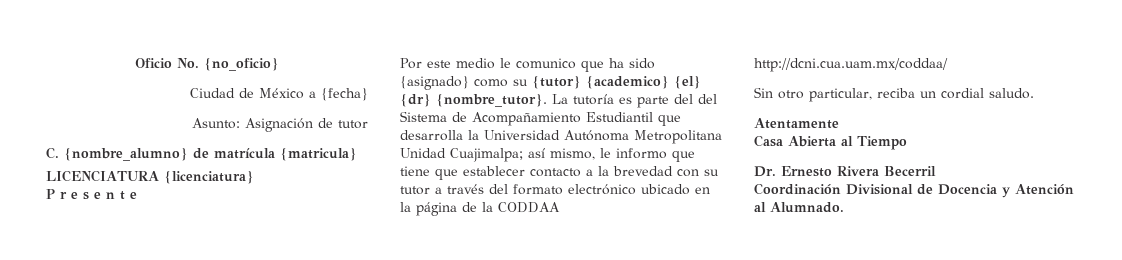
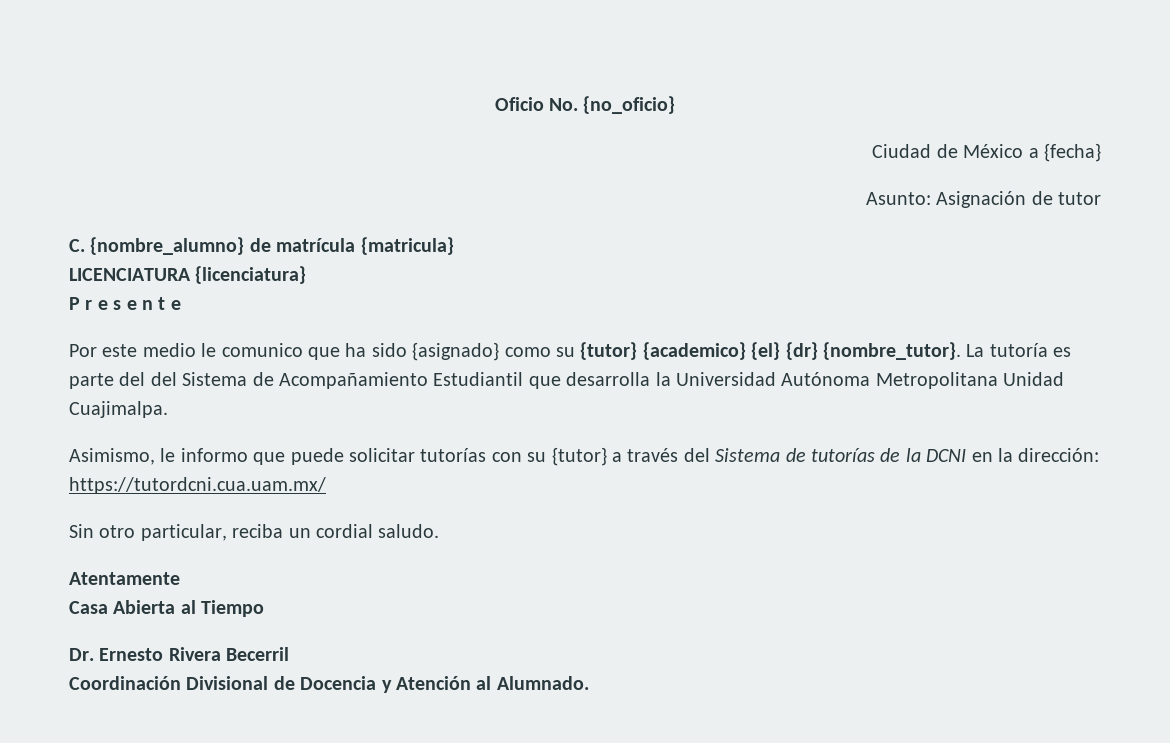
[450,148,695,162] [400,166,673,180] Cuajimalpa; así mismo, le informo que tiene que establecer contacto a la brevedad -> [69,401,168,418] [69,448,487,465] Cuajimalpa. // Asimismo, le informo que puede solicitar tutorías
[400,186,430,195] tutor -> [551,447,607,466] {tutor}
[513,184,710,195] [400,202,560,216] [754,58,948,72] formato electrónico ubicado en la página de la CODDAA http://dcni.cua.uam.mx/coddaa/ -> [715,448,1100,462] [69,477,326,494] Sistema de tutorías de la DCNI en la dirección: https://tutordcni.cua.uam.mx/

